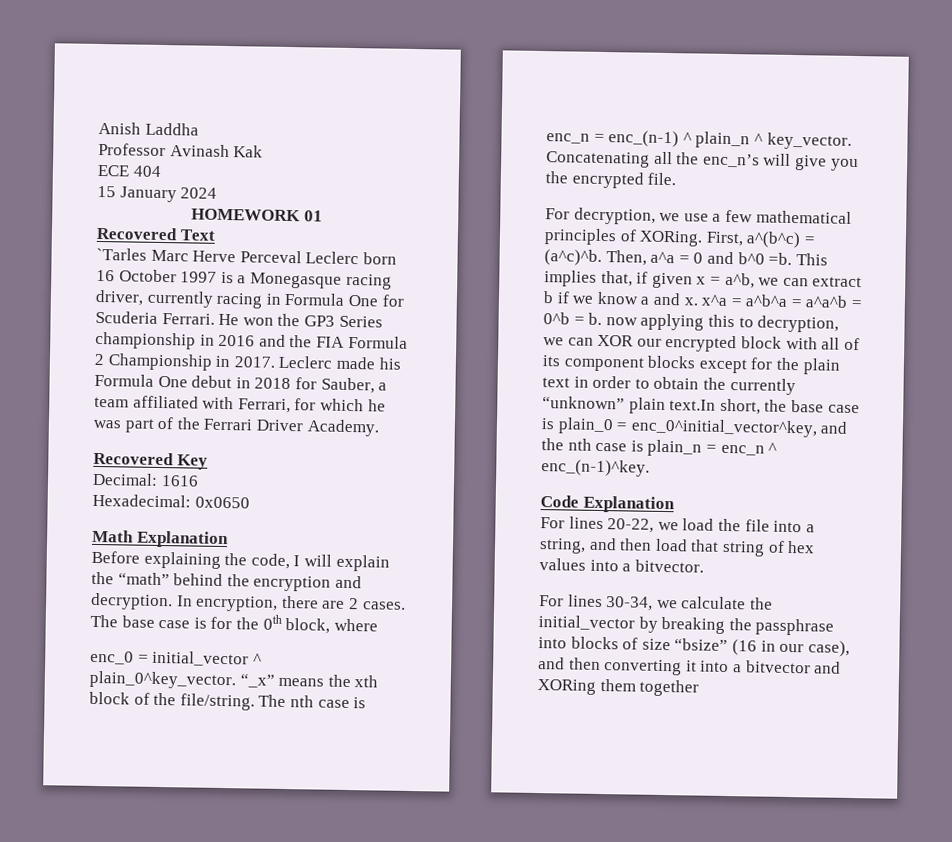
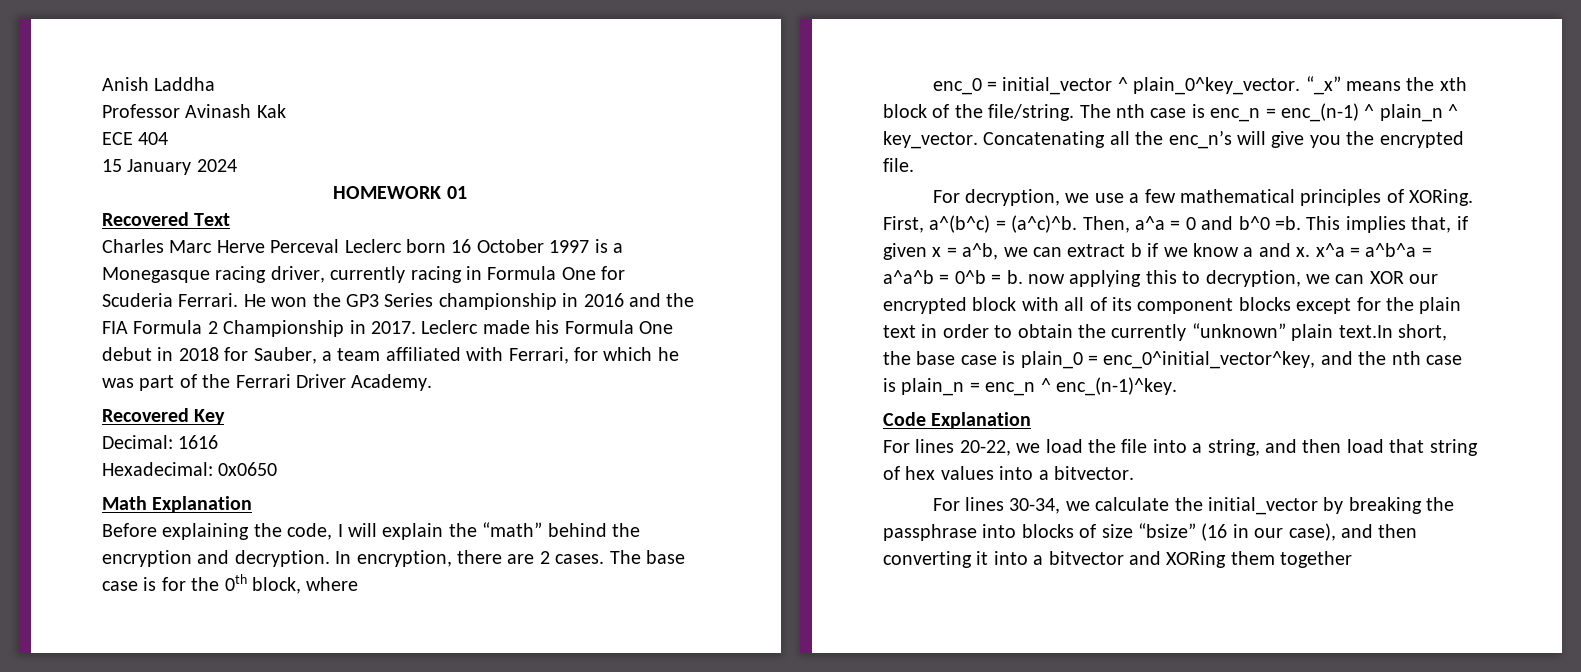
[96,247,147,261] `Tarles -> [102,239,164,253] Charles

